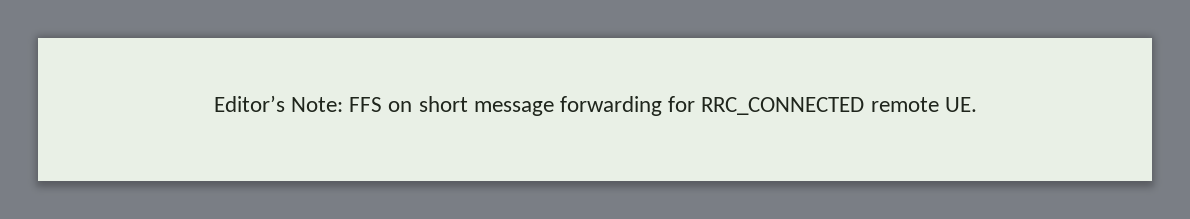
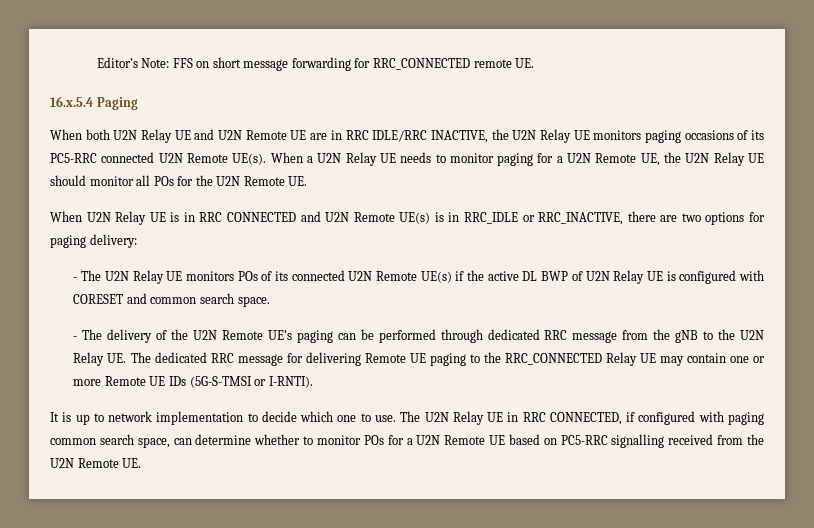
(977, 104) none -> [50,96,138,110] [50,129,764,143] [50,152,765,166] [50,175,308,186] [50,211,765,225] [50,234,137,248] [73,270,765,284] [73,293,270,307] [73,329,764,343] [73,352,765,366] [73,376,313,388] [50,411,764,425] [50,434,765,448] [50,458,142,468] // 16.x.5.4 Paging // When both U2N Relay UE and U2N Remote UE are in RRC IDLE/RRC INACTIVE, the U2N Relay UE monitors paging occasions of its PC5-RRC connected U2N Remote UE(s). When a U2N Relay UE needs to monitor paging for a U2N Remote UE, the U2N Relay UE should monitor all POs for the U2N Remote UE. // When U2N Relay UE is in RRC CONNECTED and U2N Remote UE(s) is in RRC_IDLE or RRC_INACTIVE, there are two options for paging delivery: // - The U2N Relay UE monitors POs of its connected U2N Remote UE(s) if the active DL BWP of U2N Relay UE is configured with CORESET and common search space. // - The delivery of the U2N Remote UE’s paging can be performed through dedicated RRC message from the gNB to the U2N Relay UE. The dedicated RRC message for delivering Remote UE paging to the RRC_CONNECTED Relay UE may contain one or more Remote UE IDs (5G-S-TMSI or I-RNTI). // It is up to network implementation to decide which one to use. The U2N Relay UE in RRC CONNECTED, if configured with paging common search space, can determine whether to monitor POs for a U2N Remote UE based on PC5-RRC signalling received from the U2N Remote UE.

